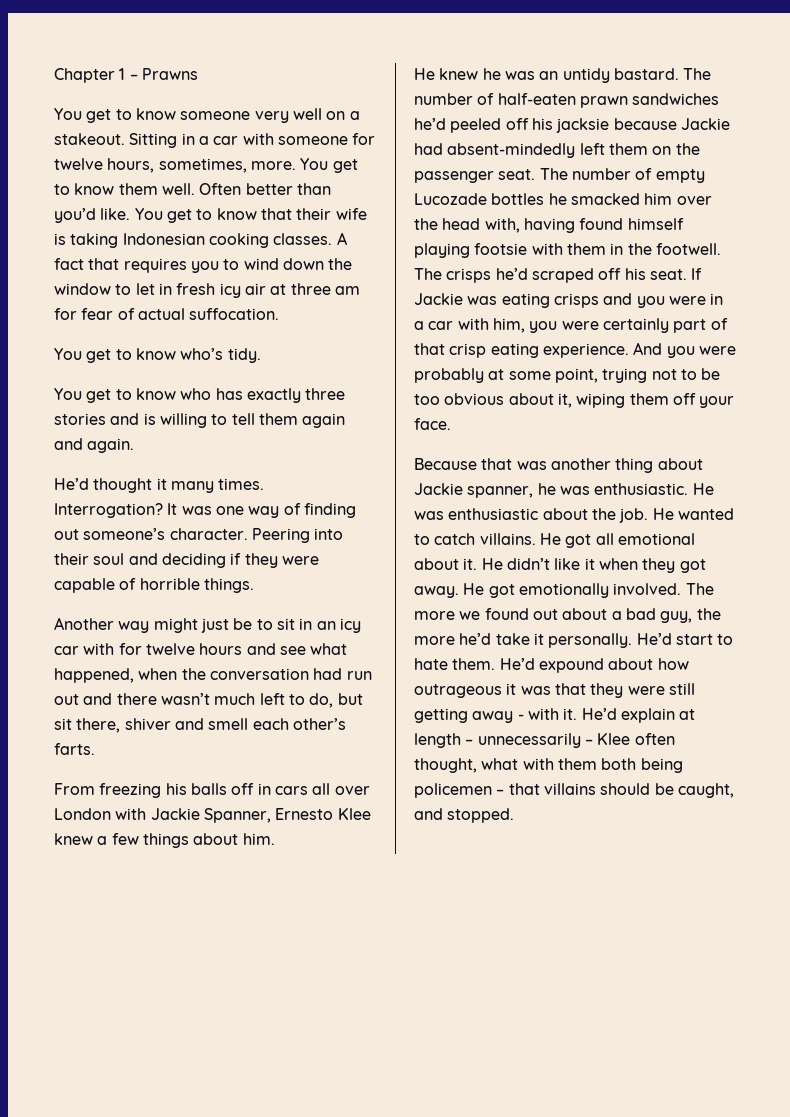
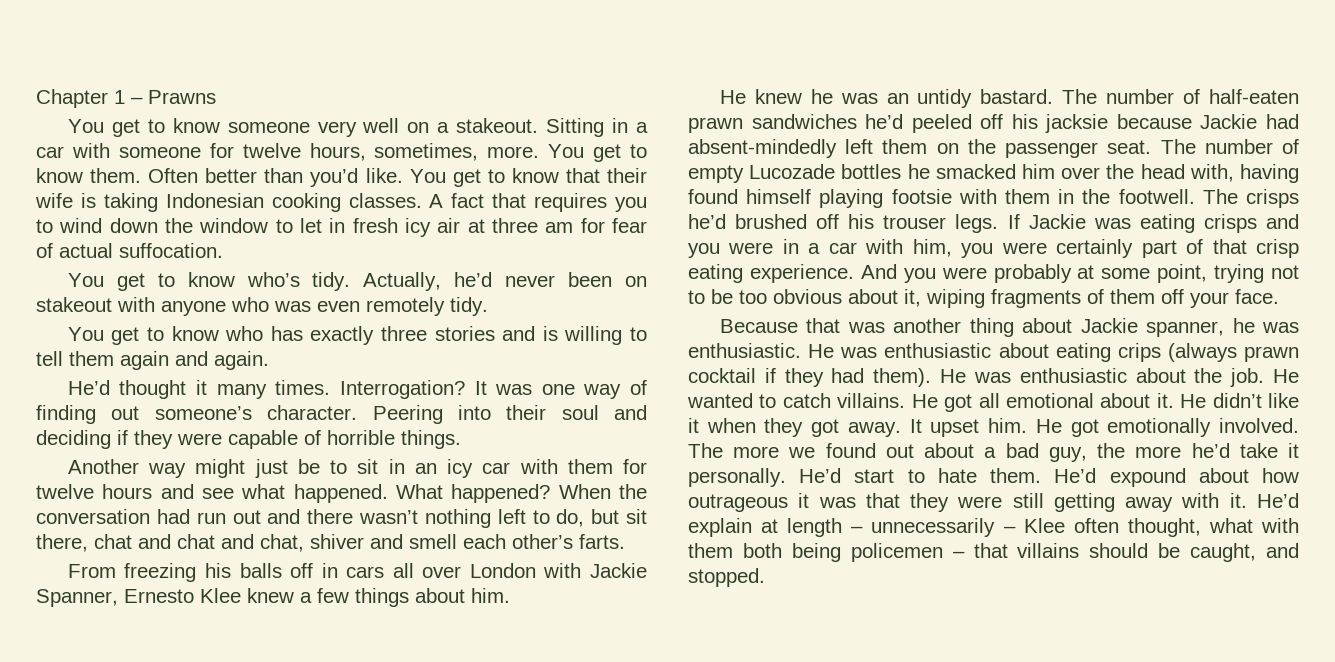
[118,183,195,195] them well. -> [90,168,142,183] them.
(261, 355) none -> [363,272,648,291] [36,297,488,316] Actually, he’d never been on stakeout with anyone who was even remotely tidy.
(115, 649) none -> [567,459,613,474] them
[54,668,178,683] happened, when -> [293,484,611,503] happened. What happened? When
[214,693,256,705] much -> [424,509,491,528] nothing
(121, 725) none -> [94,534,304,552] chat and chat and chat,
[531,268,687,283] scraped off his seat. -> [735,214,999,233] brushed off his trouser legs.
(626, 400) none -> [991,289,1104,308] fragments of
(588, 514) none -> [1055,343,1299,362] [688,368,1186,387] eating crips (always prawn cocktail if they had them). He was enthusiastic about
(459, 592) none -> [909,418,1028,437] It upset him.
[517,714,524,720] - -> (1174, 504) none

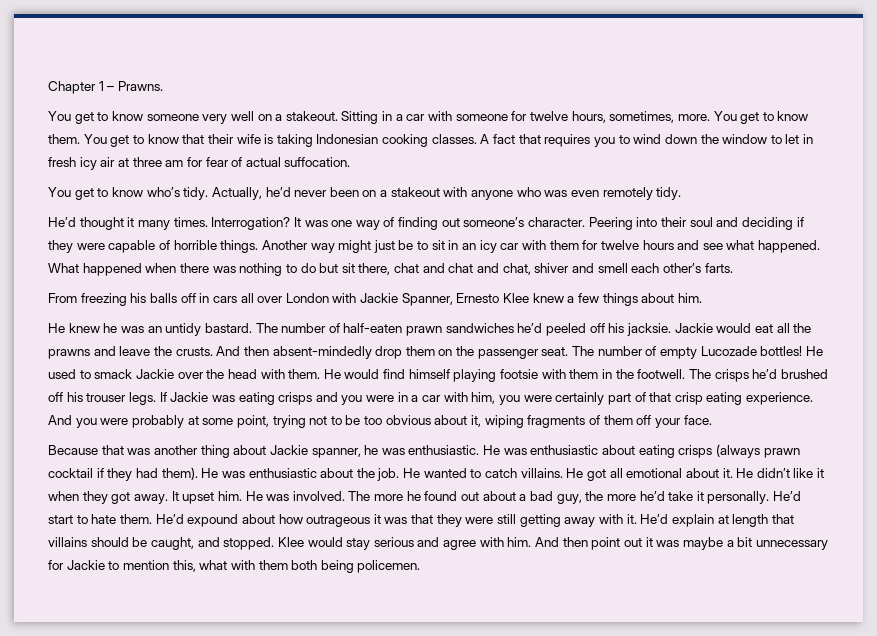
[148,90,216,104] Prawns -> [117,81,163,91] Prawns.
[148,168,403,187] Often better than you’d like. -> (80, 139) none
(648, 281) none -> [380,190,388,197] a
[67,326,648,345] [36,351,269,370] // You get to know who has exactly three stories and is willing to tell them again and again. -> (682, 193) none
(461, 439) // -> (259, 246) none
[451,484,647,503] [36,509,585,528] happened? When the conversation had run out and there wasn’t nothing left to do, -> [82,263,316,276] happened when there was nothing to do
[1045,114,1299,133] [688,139,874,158] jacksie because Jackie had absent-mindedly left -> [626,323,812,336] [48,346,403,359] jacksie. Jackie would eat all the prawns and leave the crusts. And then absent-mindedly drop
[841,164,1299,183] [688,189,738,204] bottles he smacked him over the head with, having found -> [760,346,823,356] [48,369,406,379] bottles! He used to smack Jackie over the head with them. He would find
[1117,343,1161,362] crips -> [678,445,713,458] crisps
[1070,418,1212,437] got emotionally -> [266,494,290,501] was
[788,447,816,458] we -> [406,491,421,501] he
[851,518,1299,537] [688,543,965,562] – unnecessarily – Klee often thought, what with them both being policemen – -> (769, 520) none
(765, 577) none -> [277,537,828,550] [48,560,421,573] Klee would stay serious and agree with him. And then point out it was maybe a bit unnecessary for Jackie to mention this, what with them both being policemen.

